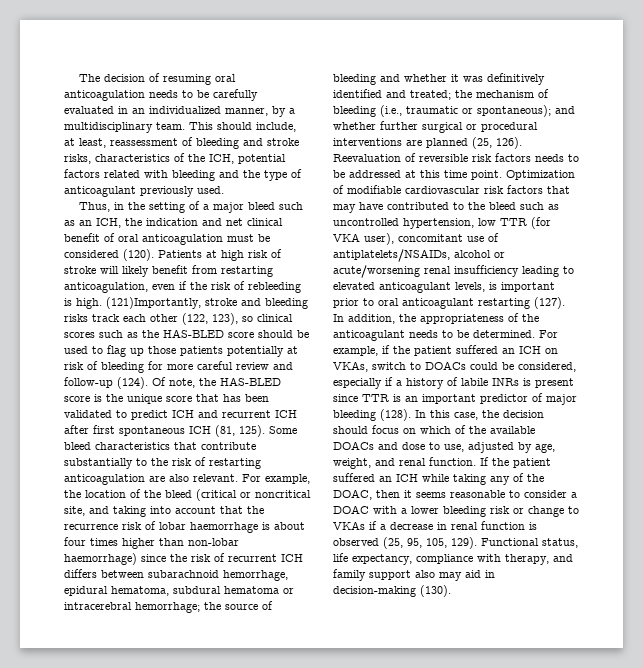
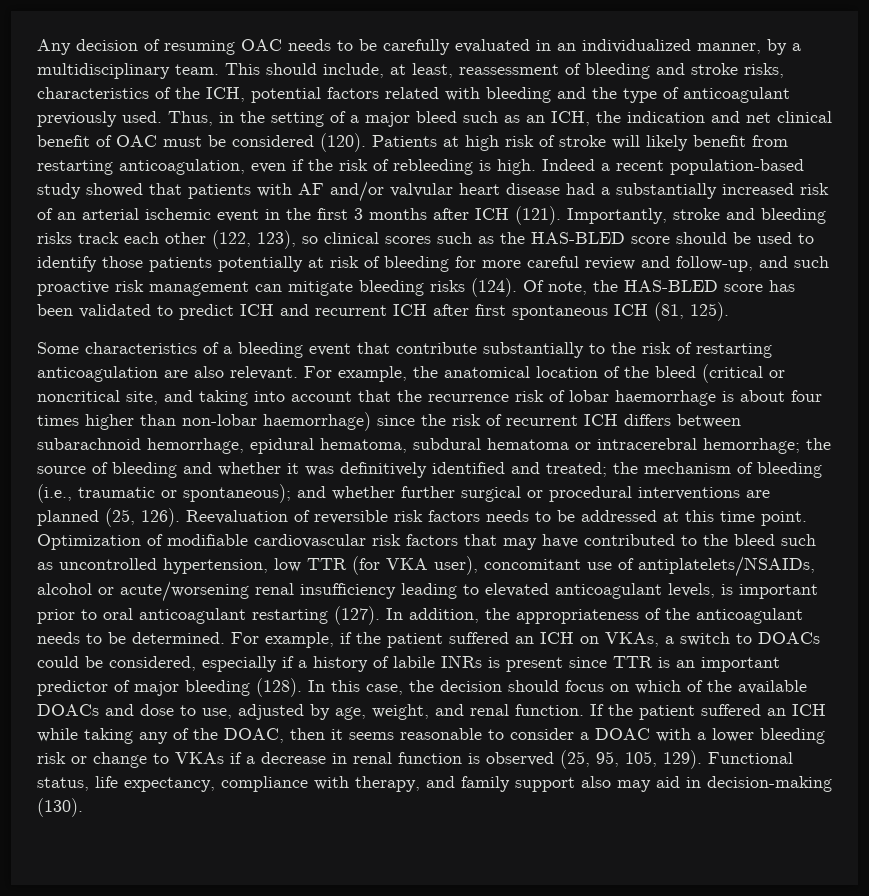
[79,74,101,82] The -> [37,39,71,55] Any
[215,74,237,82] [64,90,145,101] oral anticoagulation -> [241,39,282,51] OAC
(224, 190) // -> (162, 117) none
[118,234,223,245] oral anticoagulation -> [116,135,157,147] OAC
[106,297,201,309] (121)Importantly, -> [542,159,804,175] [37,181,829,202] [37,206,667,225] Indeed a recent population-based study showed that patients with AF and/or valvular heart disease had a substantially increased risk of an arterial ischemic event in the first 3 months after ICH (121). Importantly,
[107,345,144,357] flag up -> [37,256,97,272] identify
[64,377,113,388] follow-up -> [676,256,829,272] [37,280,465,296] follow-up, and such proactive risk management can mitigate bleeding risks
[94,394,219,404] is the unique score that -> (763, 288) none
[269,426,297,434] [64,442,170,450] Some bleed characteristics -> [37,342,351,358] // Some characteristics of a bleeding event
(81, 494) none -> [444,366,530,378] anatomical
(368, 366) none -> [665,636,674,644] a

